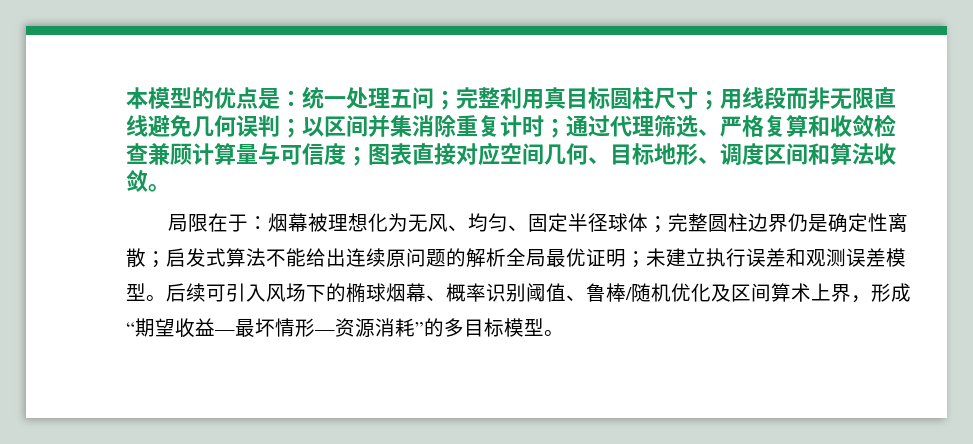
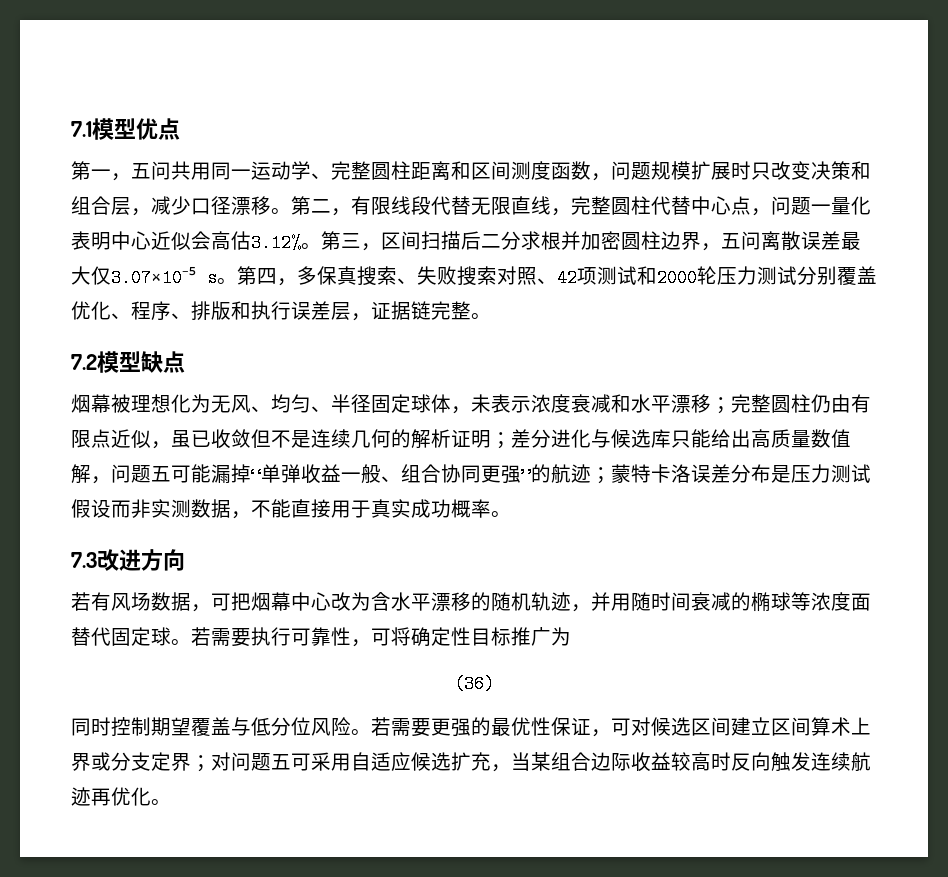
[126,87,214,109] 本模型的 -> [71,118,136,140] 7.1模型
[258,86,896,110] [126,114,896,138] [126,142,896,166] [126,170,170,192] [168,213,269,232] 是：统一处理五问；完整利用真目标圆柱尺寸；用线段而非无限直线避免几何误判；以区间并集消除重复计时；通过代理筛选、严格复算和收敛检查兼顾计算量与可信度；图表直接对应空间几何、目标地形、调度区间和算法收敛。 // 局限在于： -> [71,161,871,181] [71,196,871,216] [71,231,861,252] [71,266,877,287] [71,301,491,321] [71,351,185,373] // 第一，五问共用同一运动学、完整圆柱距离和区间测度函数，问题规模扩展时只改变决策和组合层，减少口径漂移。第二，有限线段代替无限直线，完整圆柱代替中心点，问题一量化表明中心近似会高估3.12%。第三，区间扫描后二分求根并加密圆柱边界，五问离散误差最大仅3.07×10⁻⁵ s。第四，多保真搜索、失败搜索对照、42项测试和2000轮压力测试分别覆盖优化、程序、排版和执行误差层，证据链完整。 // 7.2模型缺点 //
[528,213,909,233] [126,248,906,268] [126,283,911,303] [126,318,544,338] 固定半径球体；完整圆柱边界仍是确定性离散；启发式算法不能给出连续原问题的解析全局最优证明；未建立执行误差和观测误差模型。后续可引入风场下的椭球烟幕、概率识别阈值、鲁棒/随机优化及区间算术上界，形成“期望收益—最坏情形—资源消耗”的多目标模型 -> [331,394,871,414] [71,429,851,449] [71,464,871,484] [71,499,511,519] [71,549,185,571] [71,592,871,612] [71,627,571,647] [454,675,494,693] [71,717,871,737] [71,752,871,772] [71,787,151,806] 半径固定球体，未表示浓度衰减和水平漂移；完整圆柱仍由有限点近似，虽已收敛但不是连续几何的解析证明；差分进化与候选库只能给出高质量数值解，问题五可能漏掉“单弹收益一般、组合协同更强”的航迹；蒙特卡洛误差分布是压力测试假设而非实测数据，不能直接用于真实成功概率。 // 7.3改进方向 // 若有风场数据，可把烟幕中心改为含水平漂移的随机轨迹，并用随时间衰减的椭球等浓度面替代固定球。若需要执行可靠性，可将确定性目标推广为 // (36) // 同时控制期望覆盖与低分位风险。若需要更强的最优性保证，可对候选区间建立区间算术上界或分支定界；对问题五可采用自适应候选扩充，当某组合边际收益较高时反向触发连续航迹再优化

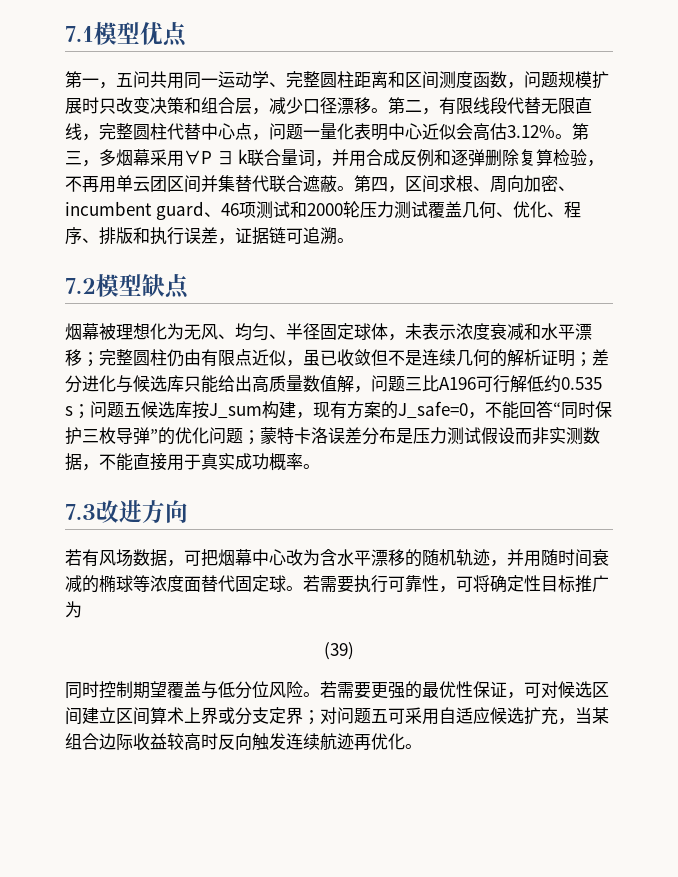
[381,231,861,251] [71,266,577,287] 区间扫描后二分求根并加密圆柱边界，五问离散误差最大仅3.07×10⁻⁵ s。第四，多保真搜索、失败搜索对照、42 -> [99,149,605,167] [65,175,575,193] [65,201,239,220] 多烟幕采用∀P ∃ k联合量词，并用合成反例和逐弹删除复算检验，不再用单云团区间并集替代联合遮蔽。第四，区间求根、周向加密、incumbent guard、46
[797,266,877,285] 分别覆盖 -> [427,201,513,218] 覆盖几何、
[331,302,351,320] 层 -> (218, 235) none
[431,301,471,320] 完整 -> [286,227,337,244] 可追溯
[151,464,591,484] 五可能漏掉“单弹收益一般、组合协同更强”的航迹 -> [405,375,602,393] [65,400,612,419] [65,427,243,445] 三比A196可行解低约0.535 s；问题五候选库按J_sum构建，现有方案的J_safe=0，不能回答“同时保护三枚导弹”的优化问题
[454,675,494,693] (36) -> [324,642,354,660] (39)

